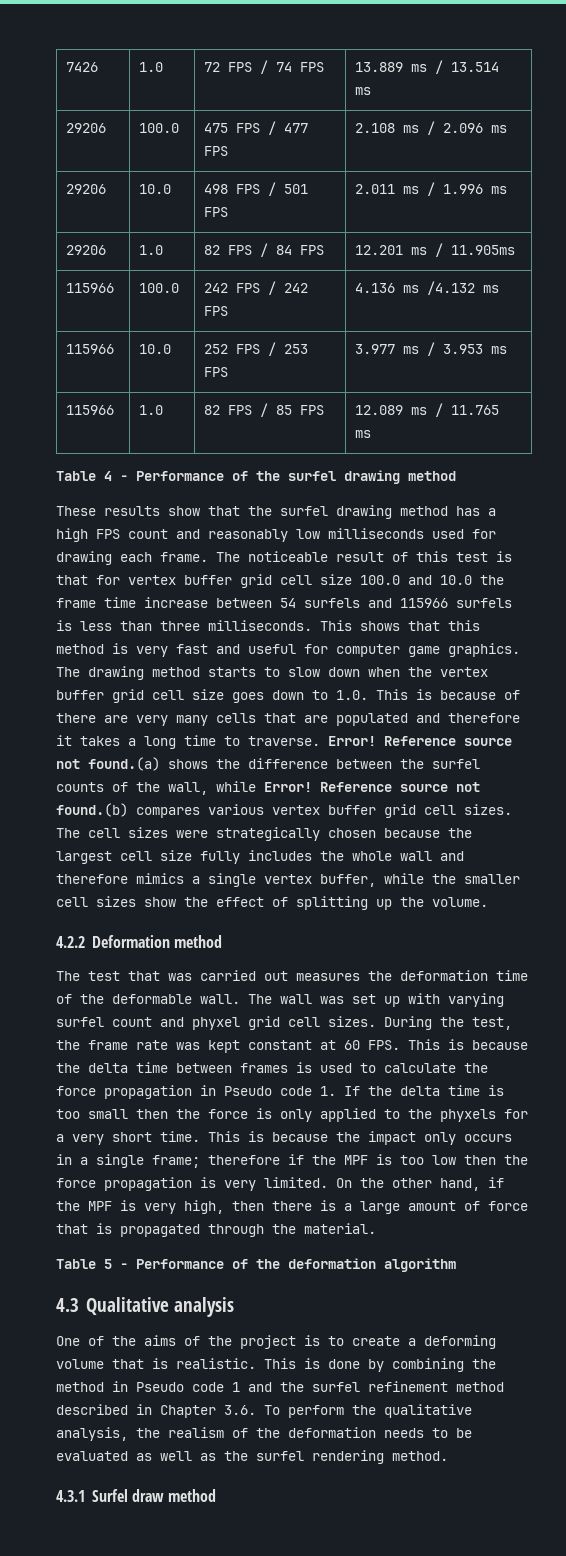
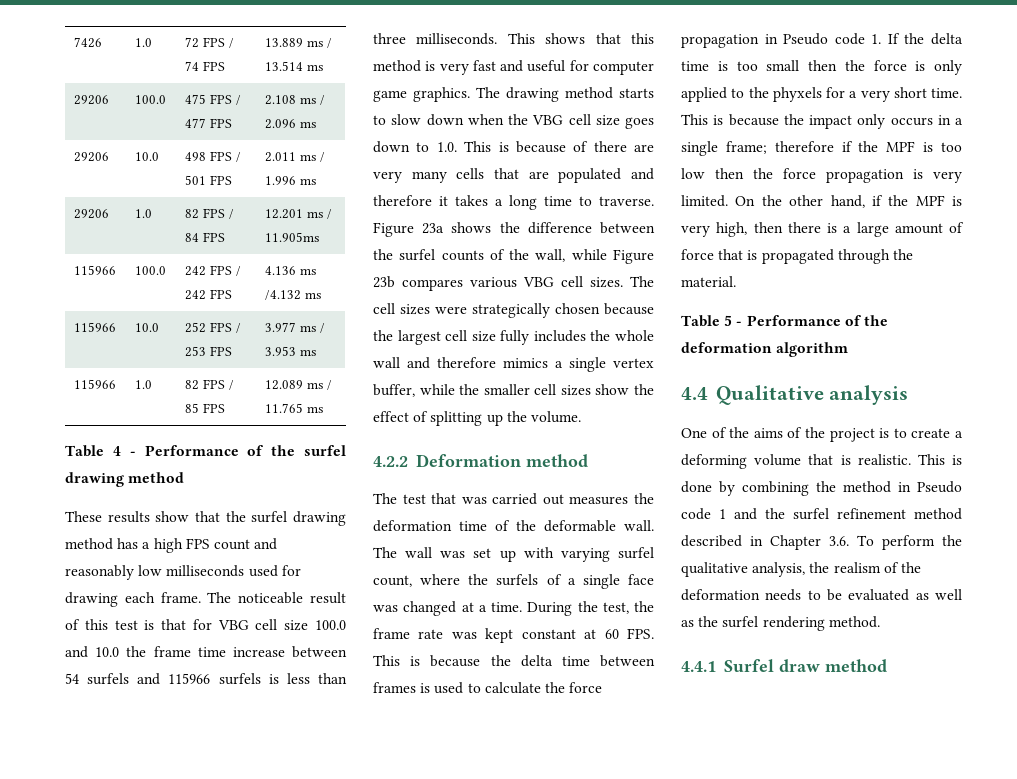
[128,574,272,588] vertex buffer grid -> [217,620,249,630] VBG
[440,667,488,677] [56,689,144,703] vertex buffer grid -> [532,115,564,125] VBG
[328,736,512,746] [56,757,160,771] Error! Reference source not found.(a) -> [373,222,445,237] Figure 23a
[264,782,480,792] [56,803,416,818] Error! Reference source not found.(b) compares various vertex buffer grid -> [613,249,654,264] [373,276,554,291] Figure 23b compares various VBG
[112,1016,376,1030] count and phyxel grid cell sizes. -> [373,574,654,589] [373,601,522,616] count, where the surfels of a single face was changed at a time.
[56,1298,79,1312] 4.3 -> [681,387,708,400] 4.4
[56,1490,85,1502] 4.3.1 -> [681,661,716,672] 4.4.1

